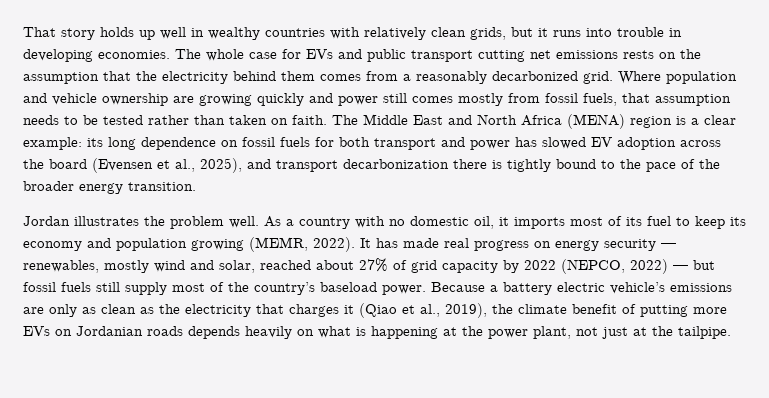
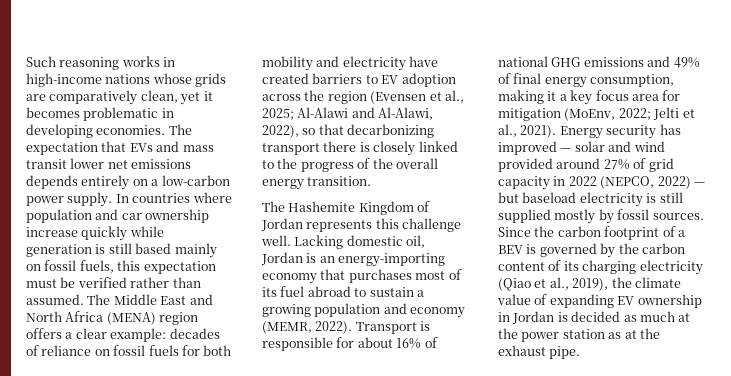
[23,27,682,40] [23,49,701,62] [23,71,737,84] [23,93,731,106] [23,115,327,125] That story holds up well in wealthy countries with relatively clean grids, but it runs into trouble in developing economies. The whole case for EVs and public transport cutting net emissions rests on the assumption that the electricity behind them comes from a reasonably decarbonized grid. Where population and vehicle ownership are growing quickly and power still comes mostly from fossil fuels, that assumption needs to be tested rather than taken on faith. -> [26,56,176,70] [26,73,227,87] [26,90,213,105] [26,107,174,121] [26,124,192,138] [26,141,214,155] [26,158,192,169] [26,175,230,190] [26,192,232,207] [26,209,210,223] [26,226,164,241] [26,243,217,258] [26,260,216,274] [26,277,201,288] [26,294,84,305] Such reasoning works in high-income nations whose grids are comparatively clean, yet it becomes problematic in developing economies. The expectation that EVs and mass transit lower net emissions depends entirely on a low-carbon power supply. In countries where population and car ownership increase quickly while generation is still based mainly on fossil fuels, this expectation must be verified rather than assumed.
[676,116,686,125] is -> [26,328,62,339] offers
[87,137,216,150] its long dependence -> [169,328,220,339] [26,345,92,356] decades of reliance
[374,137,586,150] transport and power has slowed -> [262,56,439,71] [262,73,378,84] mobility and electricity have created barriers to
[49,159,87,169] board -> [327,91,367,104] region
[200,158,596,173] 2025), and transport decarbonization there is tightly bound -> [262,107,434,120] [262,124,435,138] [262,141,458,156] 2025; Al-Alawi and Al-Alawi, 2022), so that decarbonizing transport there is closely linked
[646,159,720,172] [23,181,74,191] pace of the broader -> [300,158,438,172] progress of the overall
[23,216,746,229] [23,237,676,252] [23,260,354,273] Jordan illustrates the problem well. As a country with no domestic oil, it imports most of its fuel to keep its economy and population growing (MEMR, 2022). It has made real progress on energy security — renewables, mostly wind and solar, reached about -> [262,201,431,215] [261,218,462,232] [261,235,426,249] [261,252,446,267] [262,269,462,284] [262,286,424,297] [262,303,466,318] [262,321,431,334] [262,337,438,351] [498,56,700,68] [498,73,675,88] [498,90,681,105] [498,107,695,121] [498,124,681,139] [498,141,665,155] [498,158,601,172] The Hashemite Kingdom of Jordan represents this challenge well. Lacking domestic oil, Jordan is an energy-importing economy that purchases most of its fuel abroad to sustain a growing population and economy (MEMR, 2022). Transport is responsible for about 16% of national GHG emissions and 49% of final energy consumption, making it a key focus area for mitigation (MoEnv, 2022; Jelti et al., 2021). Energy security has improved — solar and wind provided around
[503,260,519,273] by -> [553,176,566,186] in
[23,282,732,295] [23,304,354,317] fossil fuels still supply most of the country’s baseload power. Because a battery electric vehicle’s emissions are only as clean as the electricity that charges it -> [522,192,683,207] [498,209,704,224] [498,226,685,240] [498,243,685,258] [498,260,703,275] baseload electricity is still supplied mostly by fossil sources. Since the carbon footprint of a BEV is governed by the carbon content of its charging electricity
[572,304,727,317] [23,326,731,339] benefit of putting more EVs on Jordanian roads depends heavily on what is happening at the power plant, not just at the tailpipe. -> [497,294,702,308] [498,311,691,324] [498,328,660,342] [498,345,581,359] value of expanding EV ownership in Jordan is decided as much at the power station as at the exhaust pipe.

